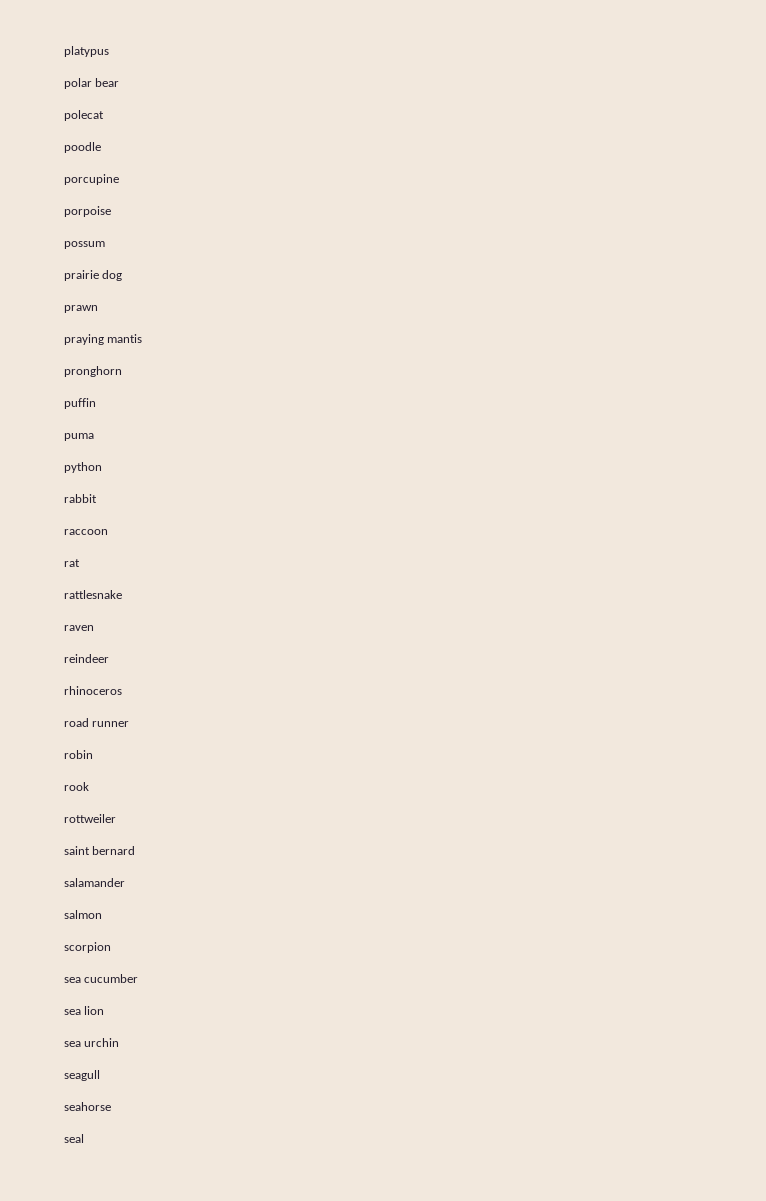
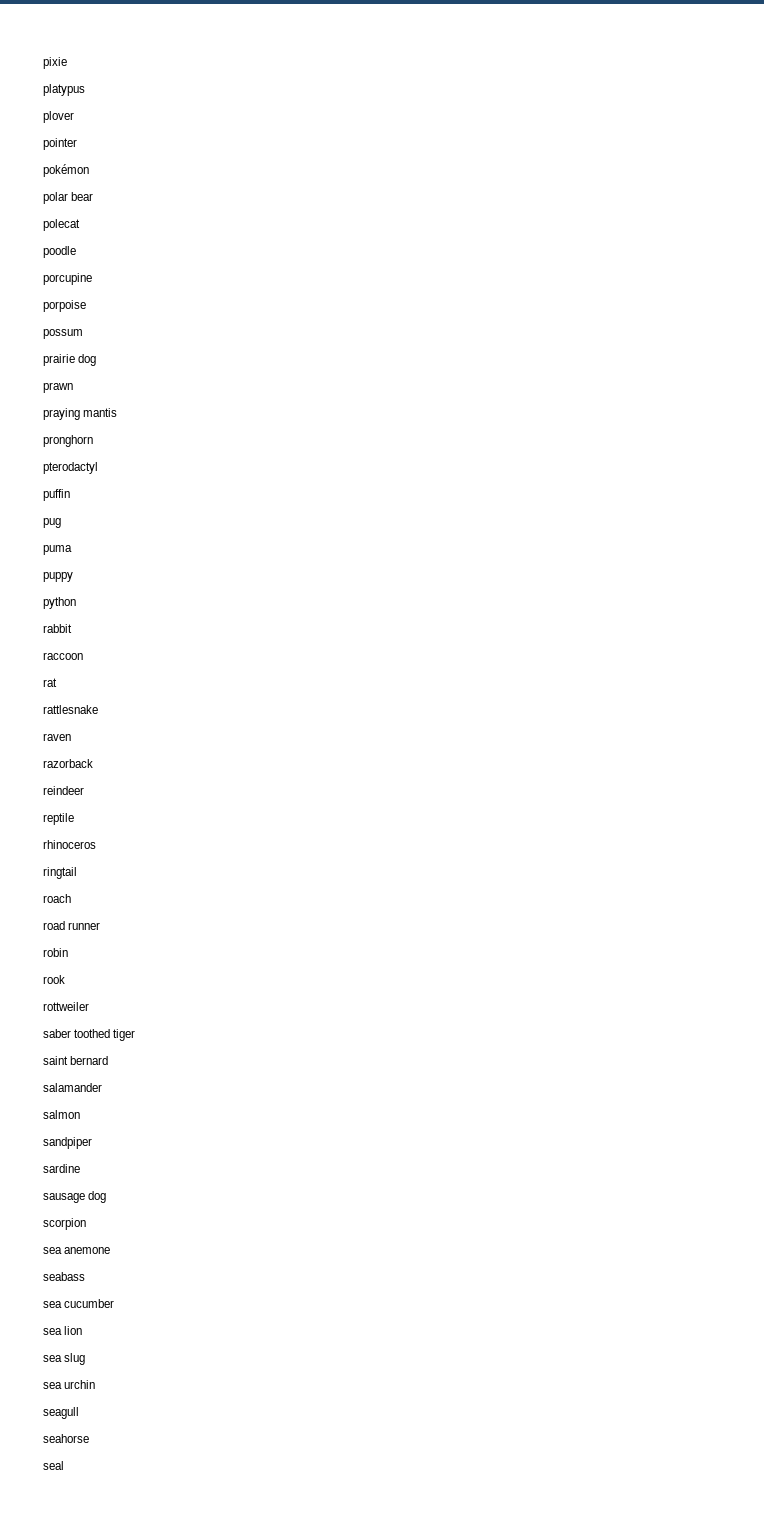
(64, 51) none -> [43,57,67,69] pixie //
(109, 51) none -> [43,111,74,123] [43,138,77,150] [43,164,89,177] // plover // pointer // pokémon
(122, 371) none -> [43,462,98,474] // pterodactyl
(96, 403) none -> [43,518,61,528] // pug
(94, 437) none -> [43,572,73,582] // puppy
(94, 628) none -> [43,759,93,768] // razorback
(109, 658) none -> [43,813,74,825] // reptile
(122, 690) none -> [43,867,77,879] [43,894,71,903] // ringtail // roach
(116, 818) none -> [43,1029,136,1041] // saber toothed tiger
[64,942,111,953] scorpion -> [43,1137,92,1149] [43,1164,80,1173] [43,1191,107,1203] [43,1218,86,1230] [43,1247,111,1254] [43,1272,85,1281] sandpiper // sardine // sausage dog // scorpion // sea anemone // seabass
(105, 1010) none -> [43,1353,86,1365] // sea slug

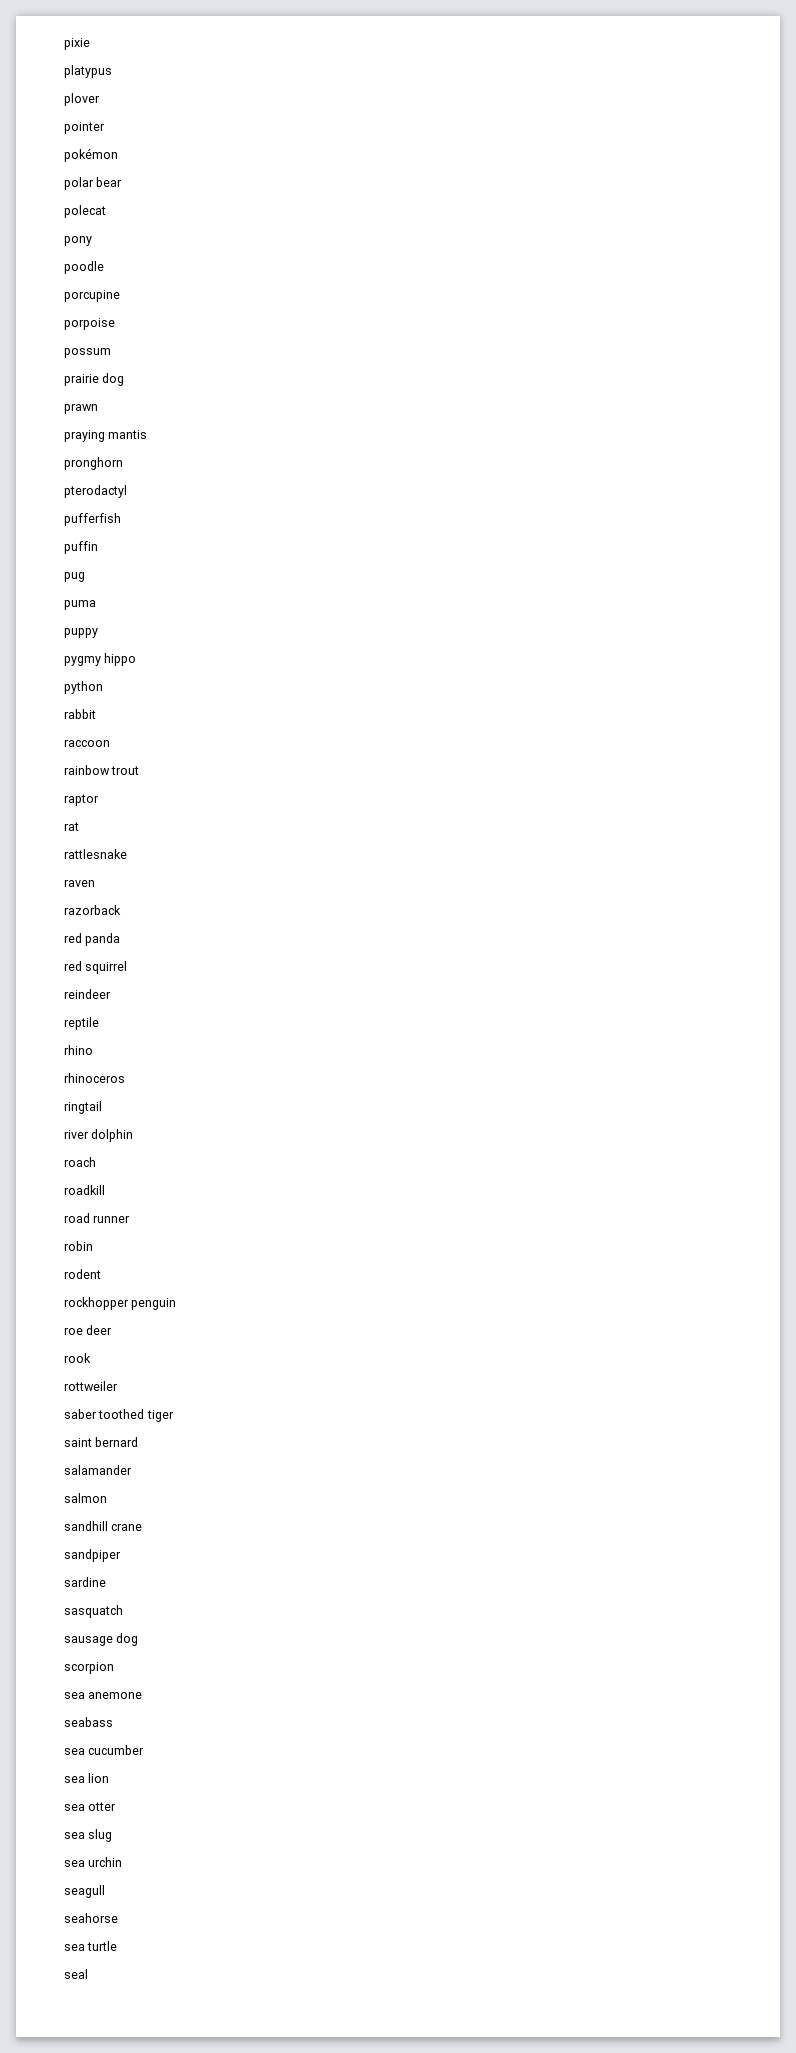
(80, 225) none -> [64,236,92,246] // pony
(98, 468) none -> [64,513,121,526] // pufferfish
(73, 577) none -> [64,653,137,666] // pygmy hippo
(83, 656) none -> [64,765,140,775] [64,794,99,806] // rainbow trout // raptor
(93, 763) none -> [64,933,121,946] [64,961,128,974] // red panda // red squirrel
(74, 819) none -> [64,1045,93,1055] // rhino
(77, 873) none -> [64,1129,134,1142] // river dolphin
(71, 898) none -> [64,1185,105,1195] // roadkill
(68, 952) none -> [64,1269,101,1279] [64,1297,177,1310] [64,1325,113,1335] // rodent // rockhopper penguin // roe deer
(80, 1114) none -> [64,1521,143,1531] // sandhill crane
(80, 1168) none -> [64,1605,123,1618] // sasquatch
(83, 1330) none -> [64,1802,117,1811] // sea otter
(89, 1438) none -> [64,1941,118,1951] // sea turtle

